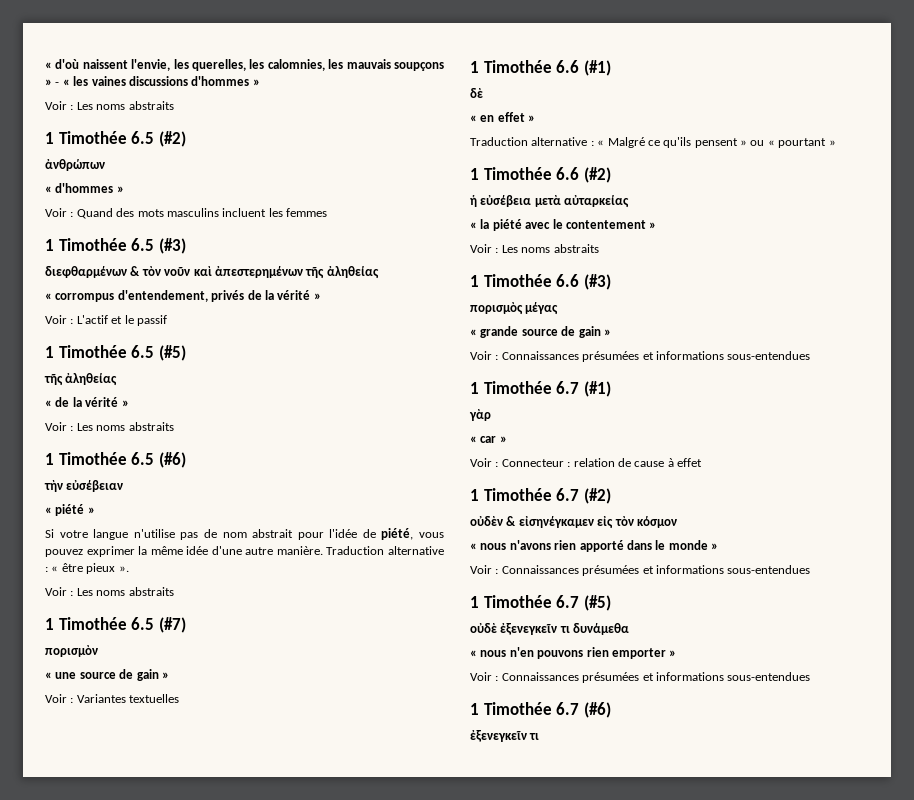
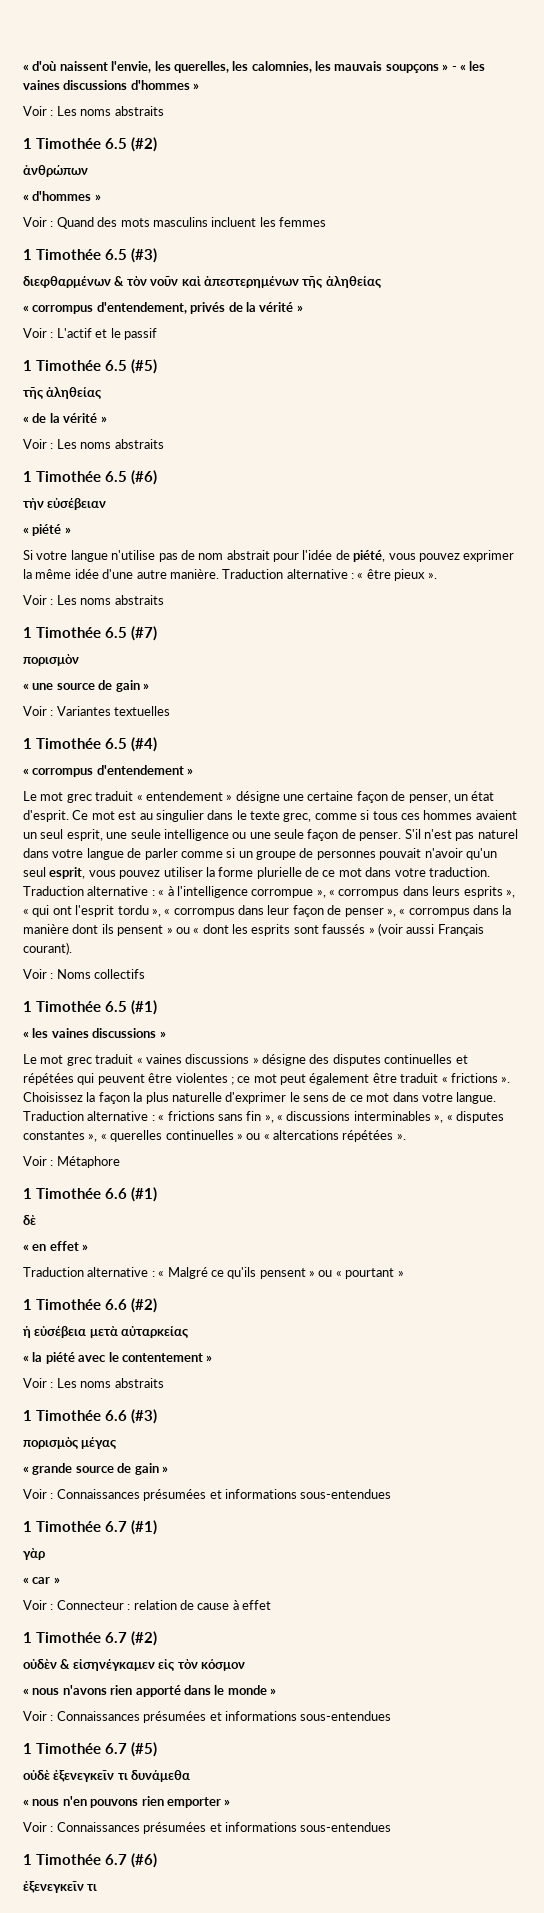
(180, 698) none -> [23,737,157,752] [23,765,194,777] [23,791,495,803] [23,810,517,822] [23,829,518,841] [23,848,497,860] [23,867,490,879] [23,886,515,898] [23,905,512,917] [23,923,484,936] [23,942,72,955] [23,969,146,979] [23,1000,157,1015] [23,1028,166,1038] [23,1054,468,1066] [23,1073,511,1085] [23,1092,497,1104] [23,1111,504,1123] [23,1130,406,1142] [23,1156,120,1168] // 1 Timothée 6.5 (#4) // « corrompus d'entendement » // Le mot grec traduit « entendement » désigne une certaine façon de penser, un état d'esprit. Ce mot est au singulier dans le texte grec, comme si tous ces hommes avaient un seul esprit, une seule intelligence ou une seule façon de penser. S'il n'est pas naturel dans votre langue de parler comme si un groupe de personnes pouvait n'avoir qu'un seul esprit, vous pouvez utiliser la forme plurielle de ce mot dans votre traduction. Traduction alternative : « à l'intelligence corrompue », « corrompus dans leurs esprits », « qui ont l'esprit tordu », « corrompus dans leur façon de penser », « corrompus dans la manière dont ils pensent » ou « dont les esprits sont faussés » (voir aussi Français courant). // Voir : Noms collectifs // 1 Timothée 6.5 (#1) // « les vaines discussions » // Le mot grec traduit « vaines discussions » désigne des disputes continuelles et répétées qui peuvent être violentes ; ce mot peut également être traduit « frictions ». Choisissez la façon la plus naturelle d'exprimer le sens de ce mot dans votre langue. Traduction alternative : « frictions sans fin », « discussions interminables », « disputes constantes », « querelles continuelles » ou « altercations répétées ». // Voir : Métaphore

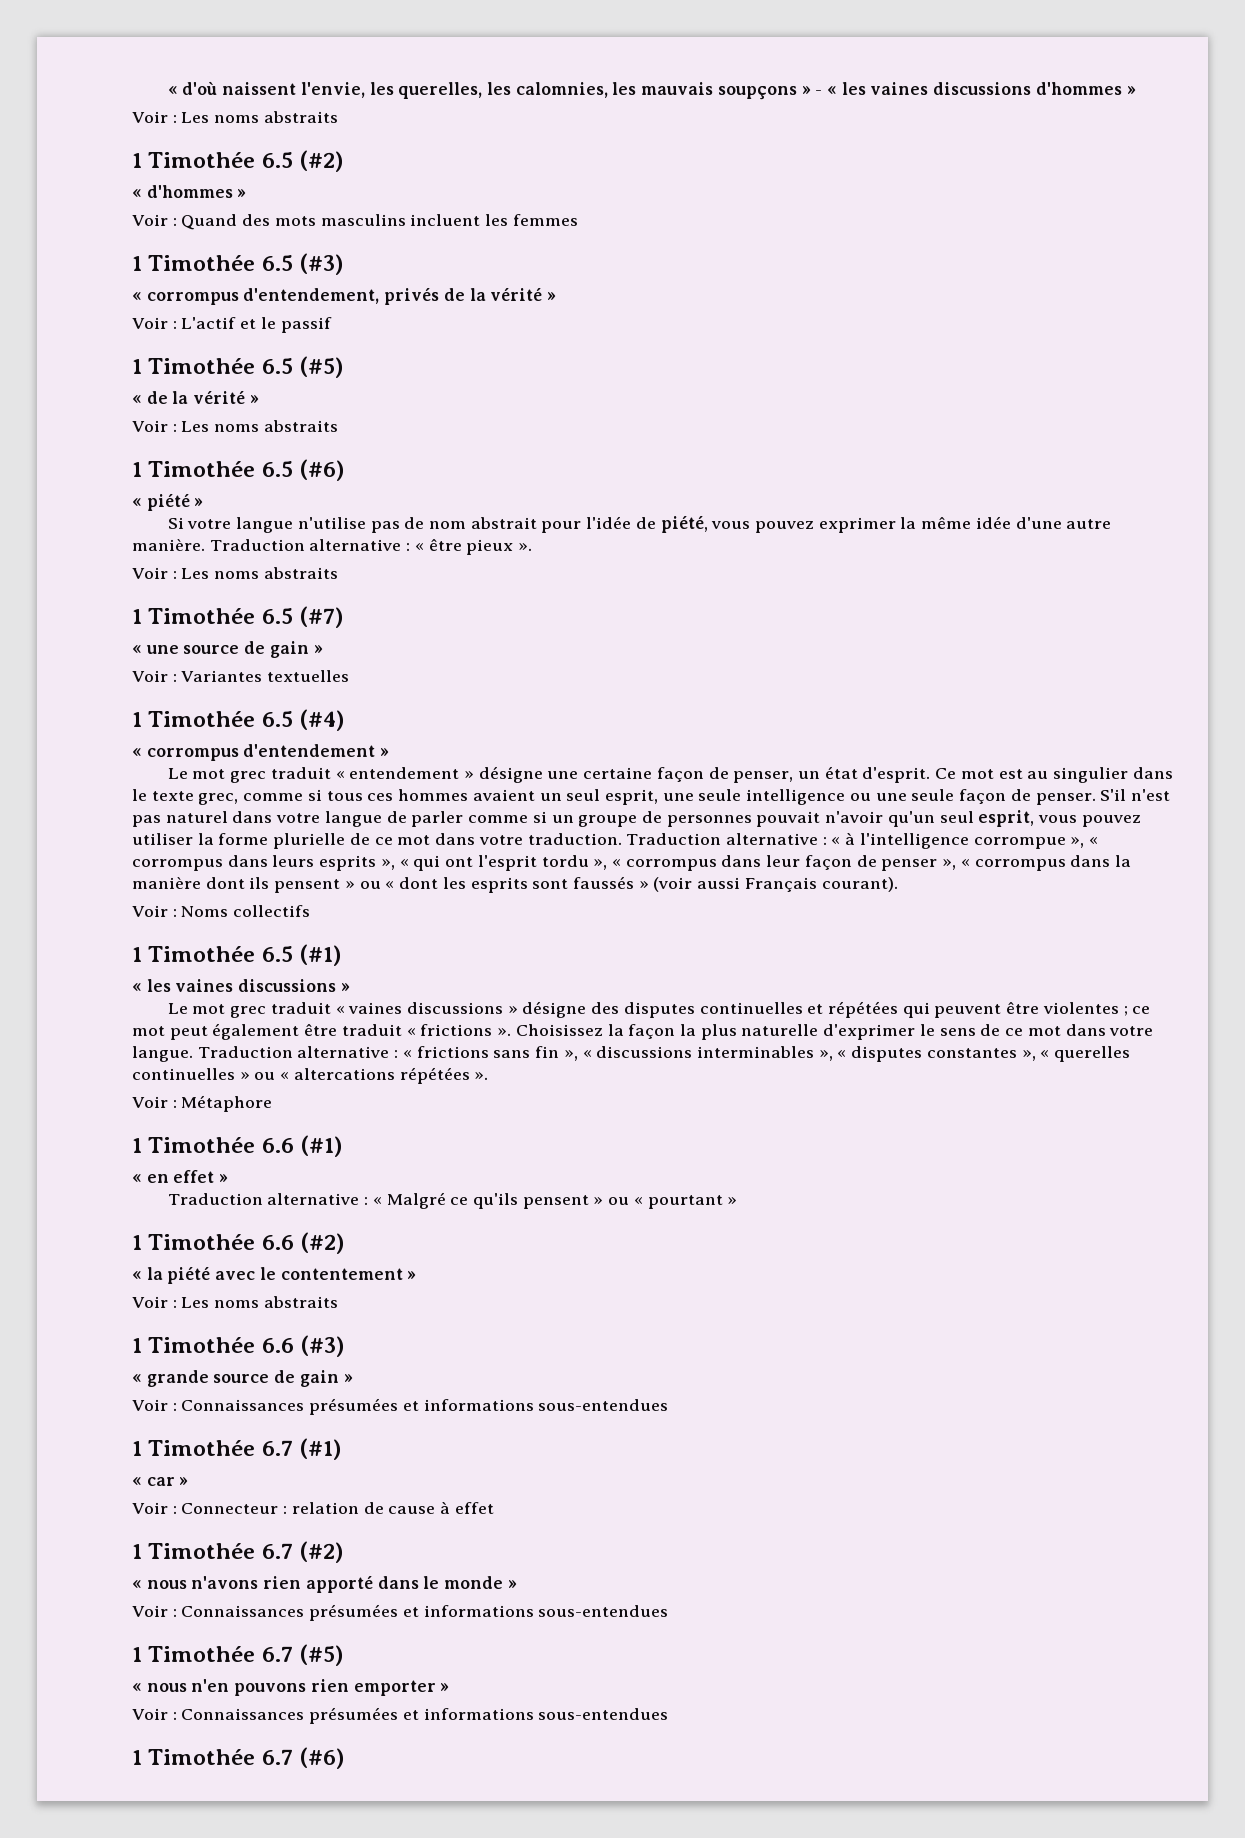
[23,165,88,177] // ἀνθρώπων -> (344, 161) none
[23,276,381,288] // διεφθαρμένων & τὸν νοῦν καὶ ἀπεστερημένων τῆς ἀληθείας -> (344, 264) none
[23,387,102,399] // τῆς ἀληθείας -> (344, 367) none
[23,498,107,510] // τὴν εὐσέβειαν -> (345, 470) none
[23,654,79,666] // πορισμὸν -> (344, 617) none
[23,1215,36,1225] // δὲ -> (343, 1146) none
[23,1326,189,1338] // ἡ εὐσέβεια μετὰ αὐταρκείας -> (345, 1243) none
[23,1437,117,1449] // πορισμὸς μέγας -> (345, 1346) none
[23,1548,45,1560] // γὰρ -> (342, 1449) none
[23,1659,245,1671] // οὐδὲν & εἰσηνέγκαμεν εἰς τὸν κόσμον -> (344, 1552) none
[23,1770,191,1782] // οὐδὲ ἐξενεγκεῖν τι δυνάμεθα -> (344, 1655) none
[23,1881,98,1893] // ἐξενεγκεῖν τι -> (345, 1758) none

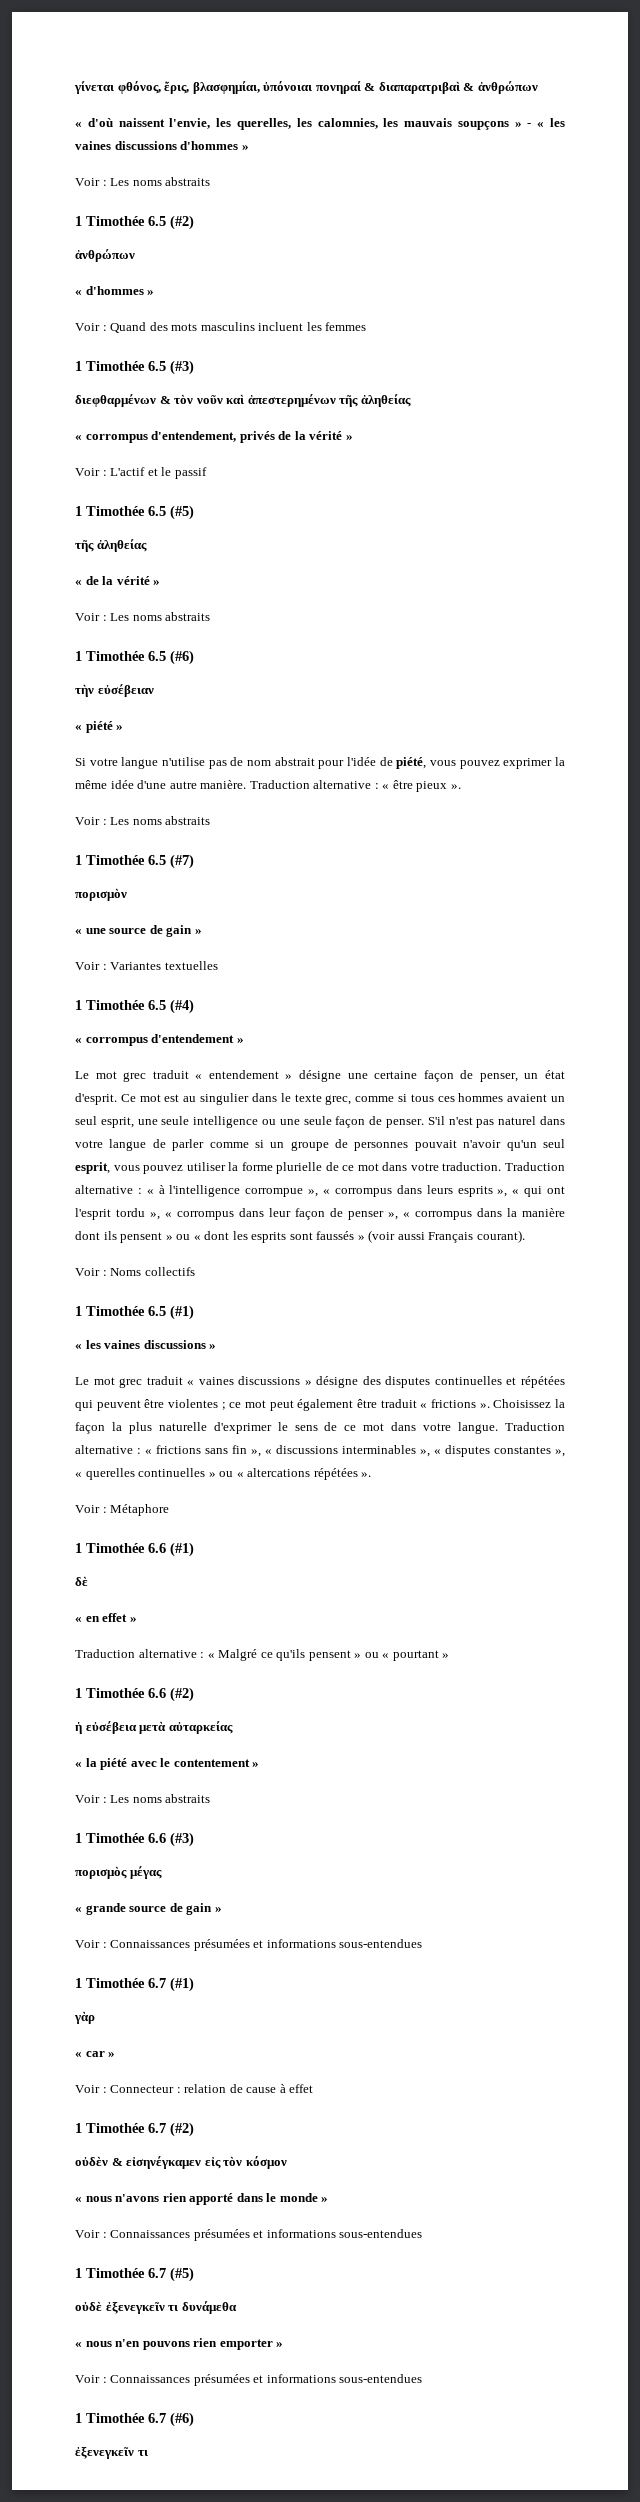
(167, 90) none -> [74,81,538,94] γίνεται φθόνος, ἔρις, βλασφημίαι, ὑπόνοιαι πονηραί & διαπαρατριβαὶ & ἀνθρώπων //
(344, 161) none -> [75,249,135,262] // ἀνθρώπων
(344, 264) none -> [75,394,411,407] // διεφθαρμένων & τὸν νοῦν καὶ ἀπεστερημένων τῆς ἀληθείας
(344, 367) none -> [75,539,147,552] // τῆς ἀληθείας
(345, 470) none -> [75,684,154,697] // τὴν εὐσέβειαν
(344, 617) none -> [75,888,127,901] // πορισμὸν
(343, 1146) none -> [75,1576,88,1586] // δὲ
(345, 1243) none -> [75,1721,233,1734] // ἡ εὐσέβεια μετὰ αὐταρκείας
(345, 1346) none -> [75,1866,162,1879] // πορισμὸς μέγας
(342, 1449) none -> [74,2011,95,2024] // γὰρ
(344, 1552) none -> [75,2156,287,2169] // οὐδὲν & εἰσηνέγκαμεν εἰς τὸν κόσμον
(344, 1655) none -> [75,2301,237,2314] // οὐδὲ ἐξενεγκεῖν τι δυνάμεθα
(345, 1758) none -> [75,2446,148,2459] // ἐξενεγκεῖν τι

